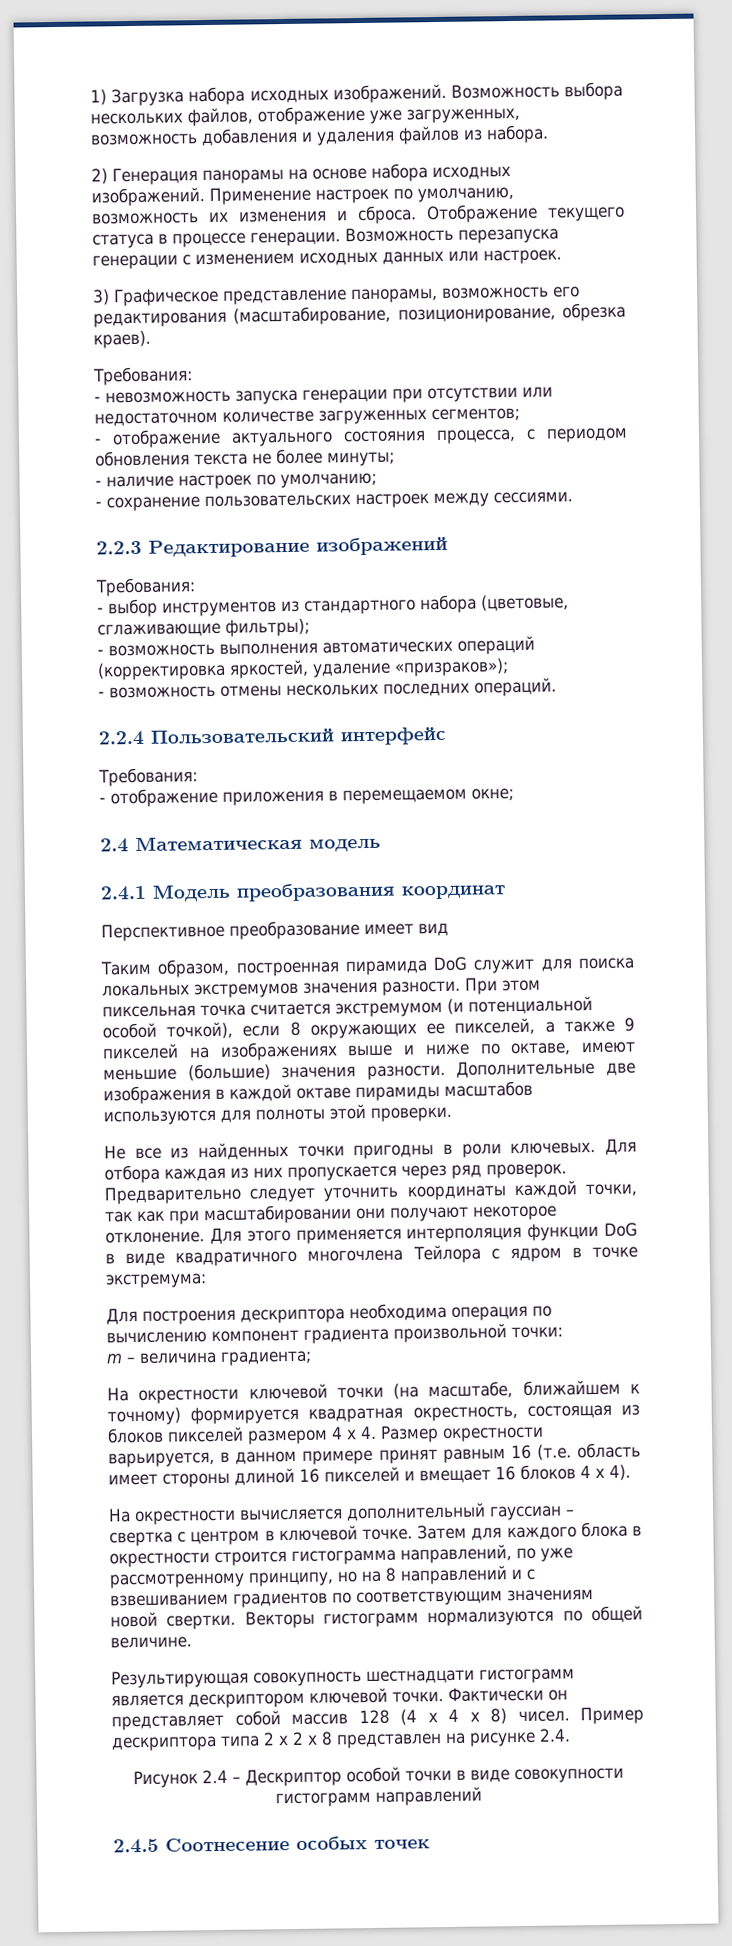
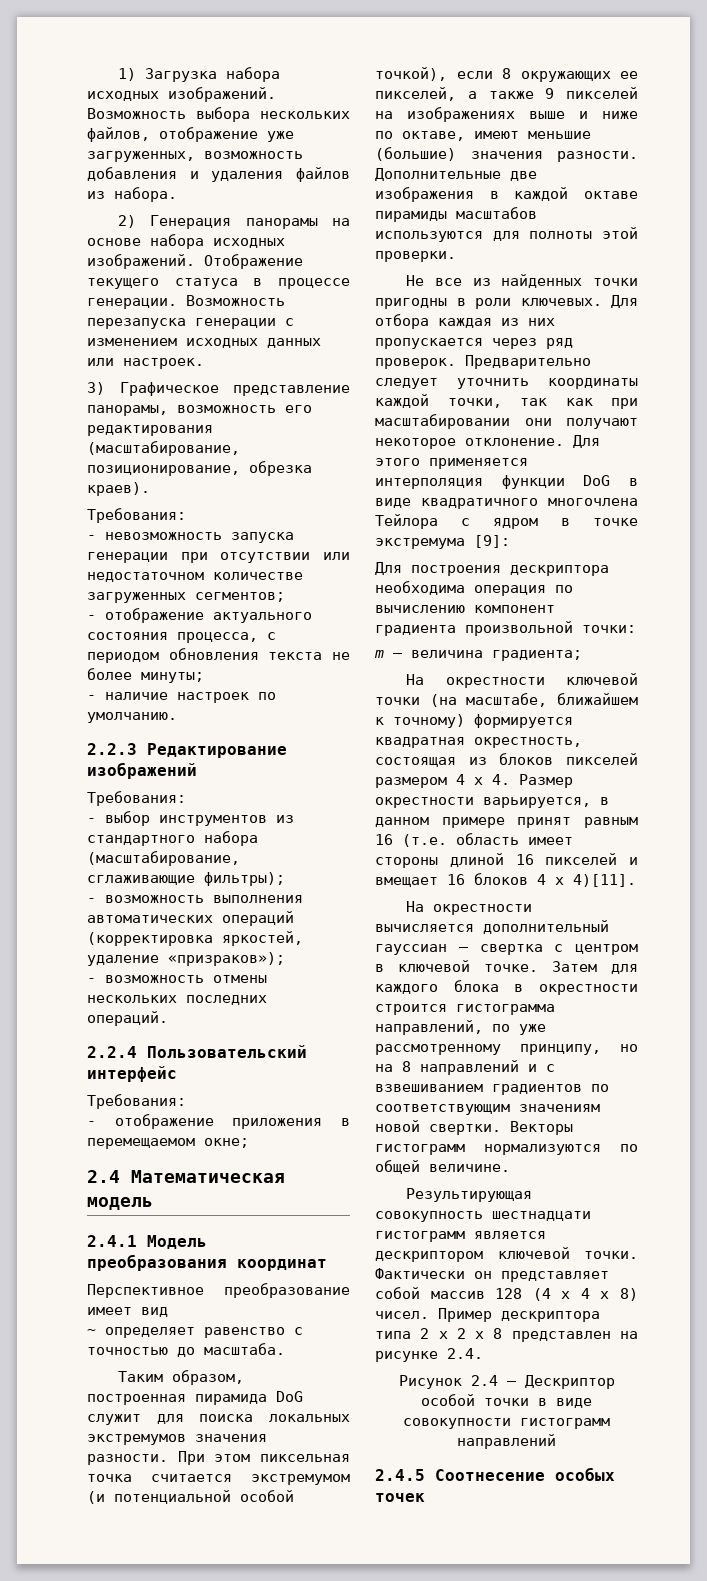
[209,186,514,205] [92,205,417,225] Применение настроек по умолчанию, возможность их изменения и сброса. -> (195, 261) none
[280,472,377,489] [95,491,573,512] умолчанию; // - сохранение пользовательских настроек между сессиями. -> [87,712,177,723] умолчанию.
[481,594,569,612] (цветовые, -> [87,851,240,866] (масштабирование,
(449, 929) none -> [87,1327,303,1338] [87,1343,285,1357] // ~ определяет равенство с точностью до масштаба.
[105,1273,207,1289] экстремума: -> [375,535,510,549] экстремума [9]:
[609,1464,631,1481] 4). -> [573,874,636,887] 4)[11].

